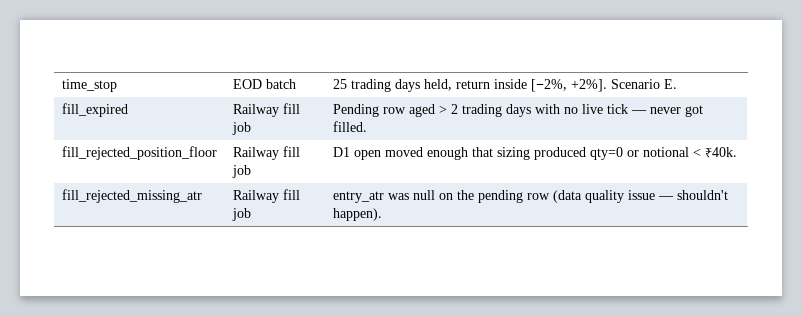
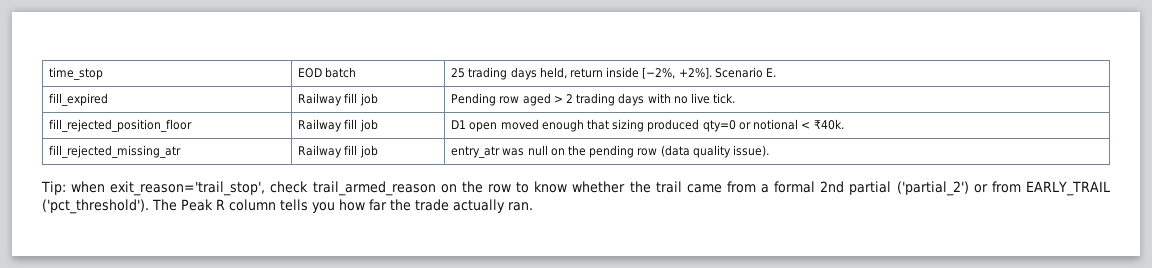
[606,104,703,117] [332,121,367,132] tick — never got filled. -> [713,93,736,104] tick.
[627,190,728,200] [332,208,382,221] issue — shouldn't happen). -> [733,145,770,157] [41,181,1111,196] [42,199,533,214] issue). // Tip: when exit_reason='trail_stop', check trail_armed_reason on the row to know whether the trail came from a formal 2nd partial ('partial_2') or from EARLY_TRAIL ('pct_threshold'). The Peak R column tells you how far the trade actually ran.

